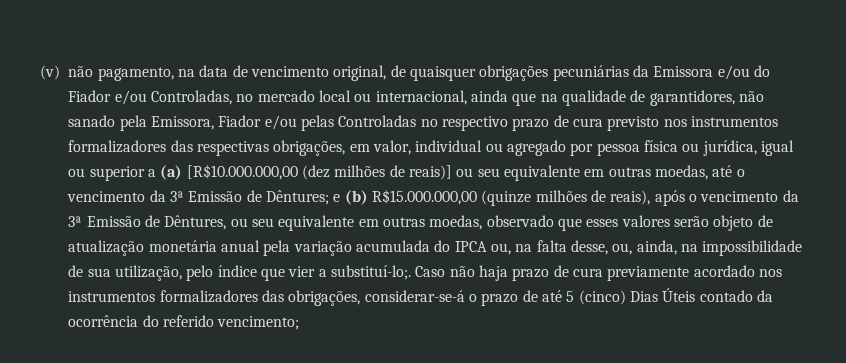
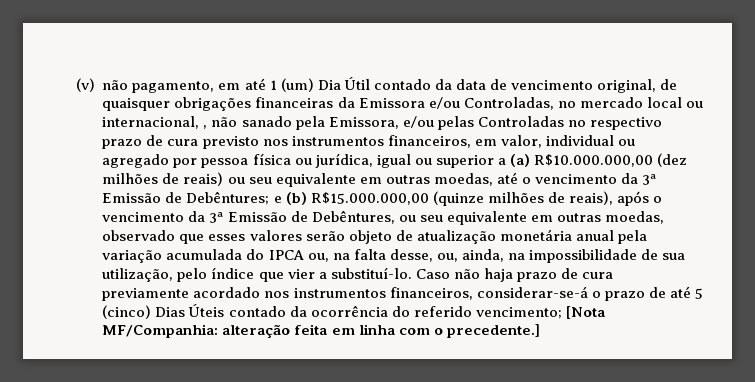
[178,69,196,77] na -> [218,77,452,92] em até 1 (um) Dia Útil contado da
[552,65,629,81] pecuniárias -> [255,97,334,108] financeiras
[753,65,770,77] [68,90,147,105] do Fiador e/ou -> (460, 103) none
[471,90,735,106] ainda que na qualidade de garantidores, -> [203,125,208,129] ,
[218,115,262,127] Fiador -> (399, 123) none
[68,140,346,156] formalizadores das respectivas obrigações, -> [387,135,471,148] financeiros,
[186,164,298,180] [R$10.000.000,00 -> [533,154,653,167] R$10.000.000,00
[409,165,453,180] reais)] -> [183,172,224,186] reais)
[266,190,330,205] Dêntures; -> [186,191,270,205] Debêntures;
[164,215,227,230] Dêntures, -> [311,210,395,224] Debêntures,
[331,265,412,280] substituí-lo;. -> [330,267,412,279] substituí-lo.
[159,290,361,306] formalizadores das obrigações, -> [389,287,473,300] financeiros,
(300, 323) none -> [565,306,605,319] [102,324,540,338] [Nota MF/Companhia: alteração feita em linha com o precedente.]

